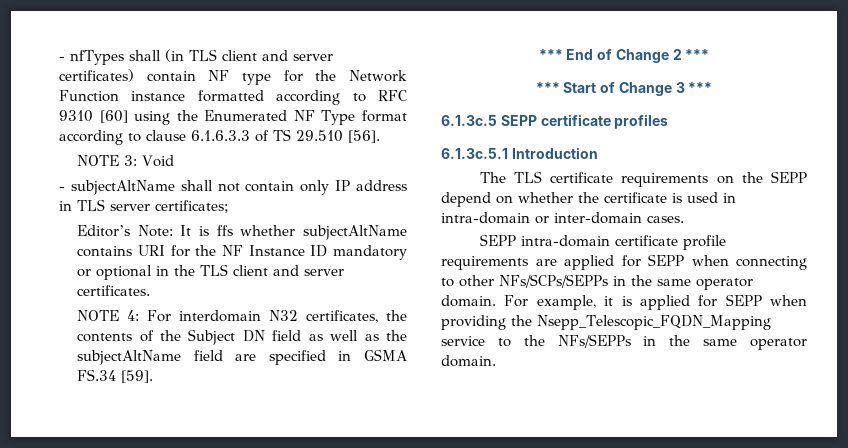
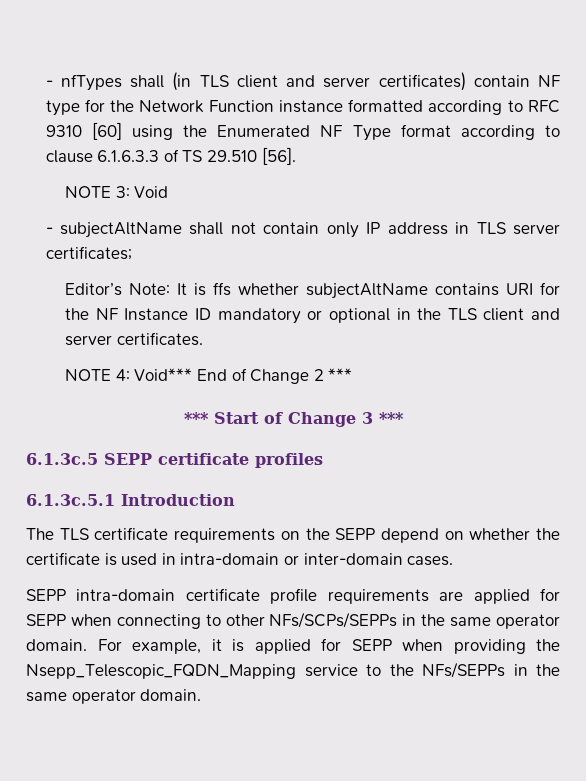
[147,310,407,323] [77,329,407,345] [77,349,407,365] [77,369,154,383] [538,49,563,60] For interdomain N32 certificates, the contents of the Subject DN field as well as the subjectAltName field are specified in GSMA FS.34 [59]. // *** -> [134,368,193,381] Void***

